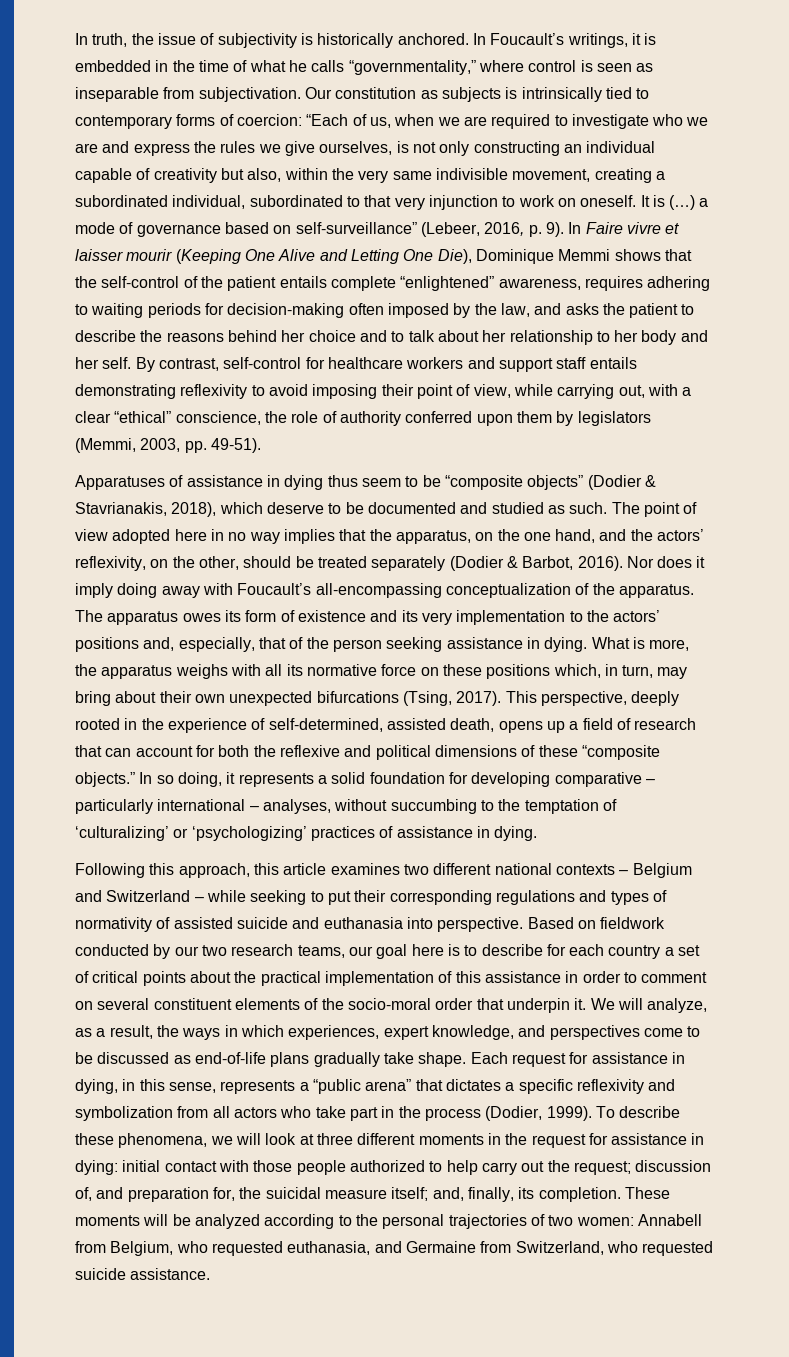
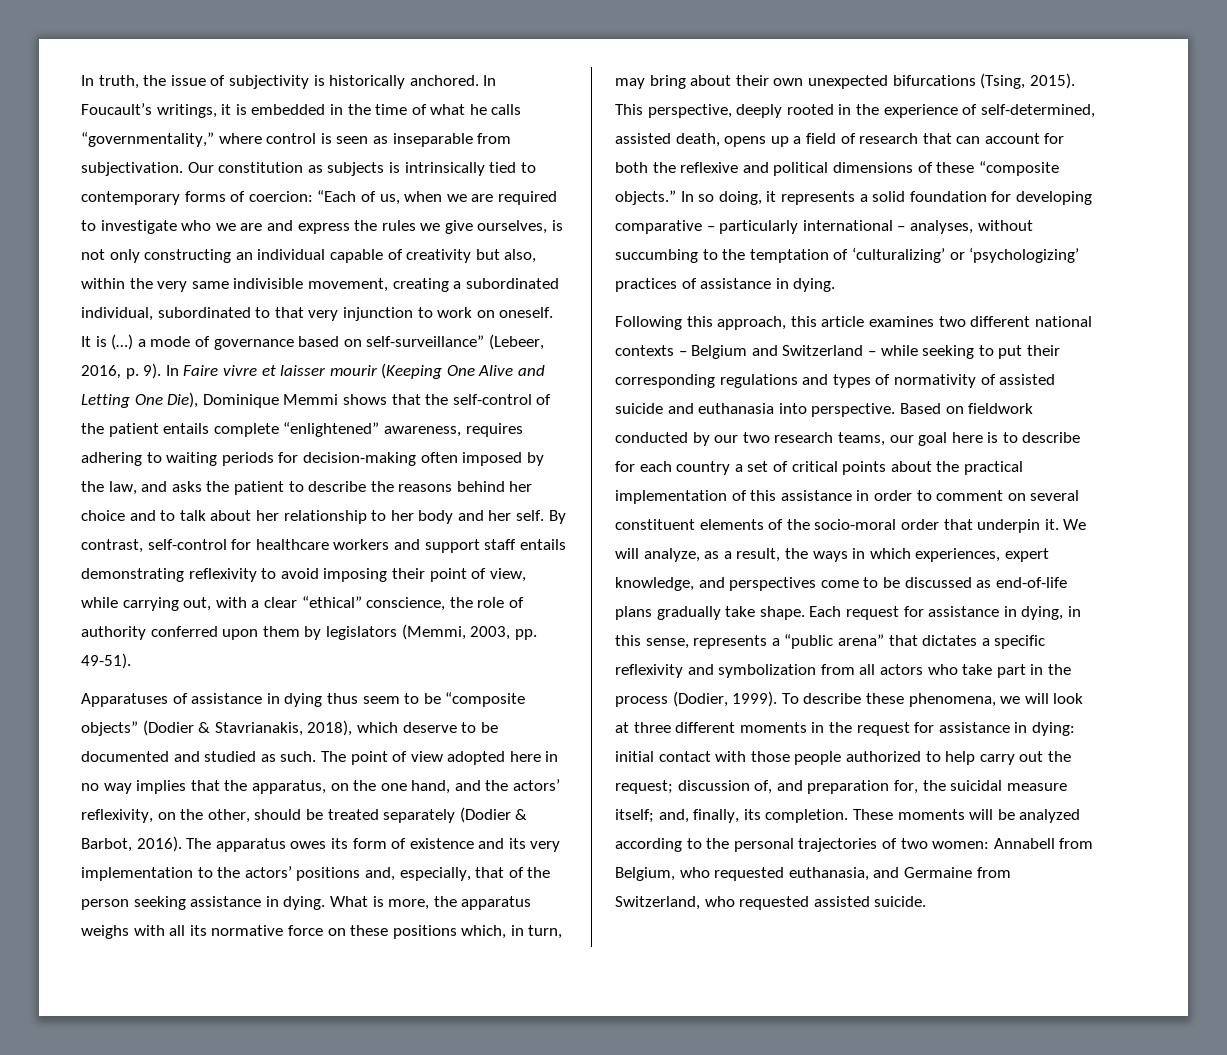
[626,556,706,568] [75,583,694,598] Nor does it imply doing away with Foucault’s all-encompassing conceptualization of the apparatus. -> (182, 844) none
[456,691,502,706] 2017). -> [1029,73,1075,89] 2015).
[75,1268,211,1280] suicide assistance. -> [813,896,927,907] assisted suicide.

